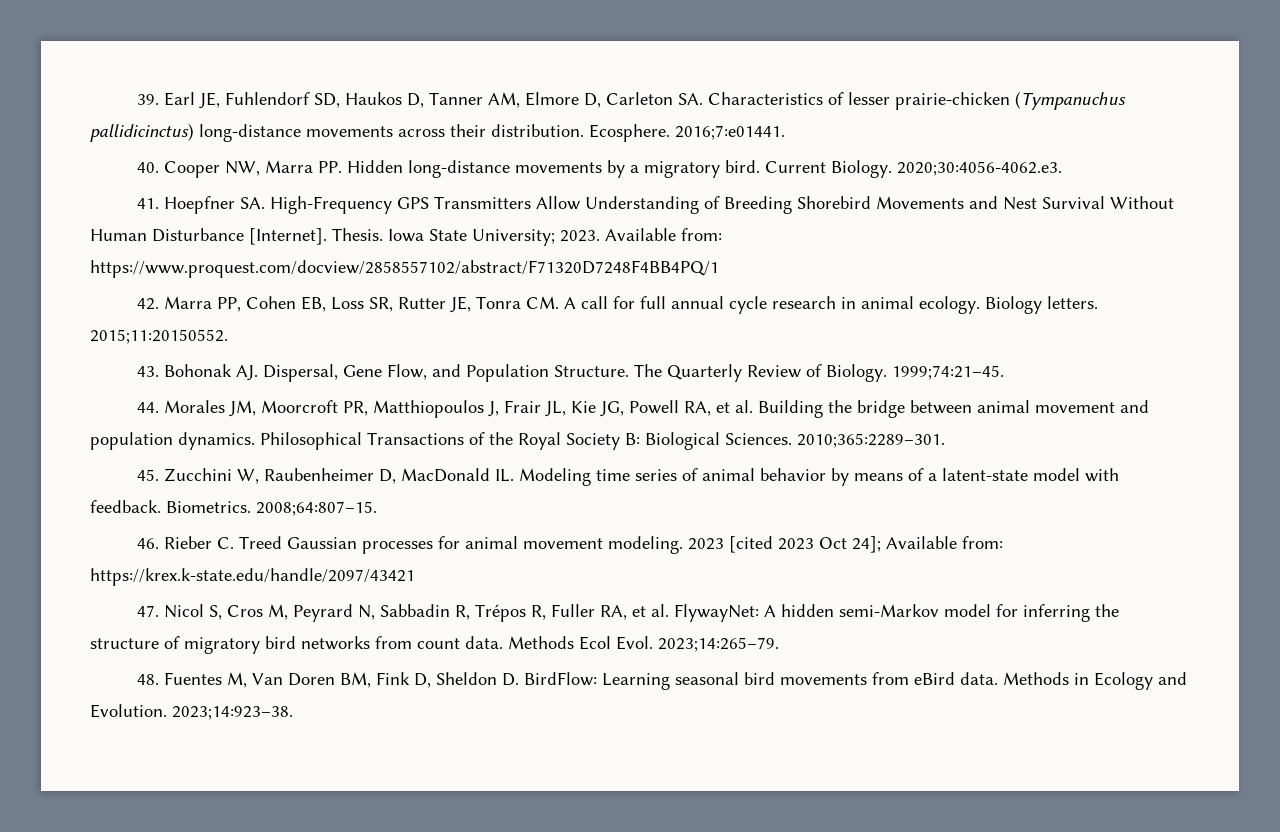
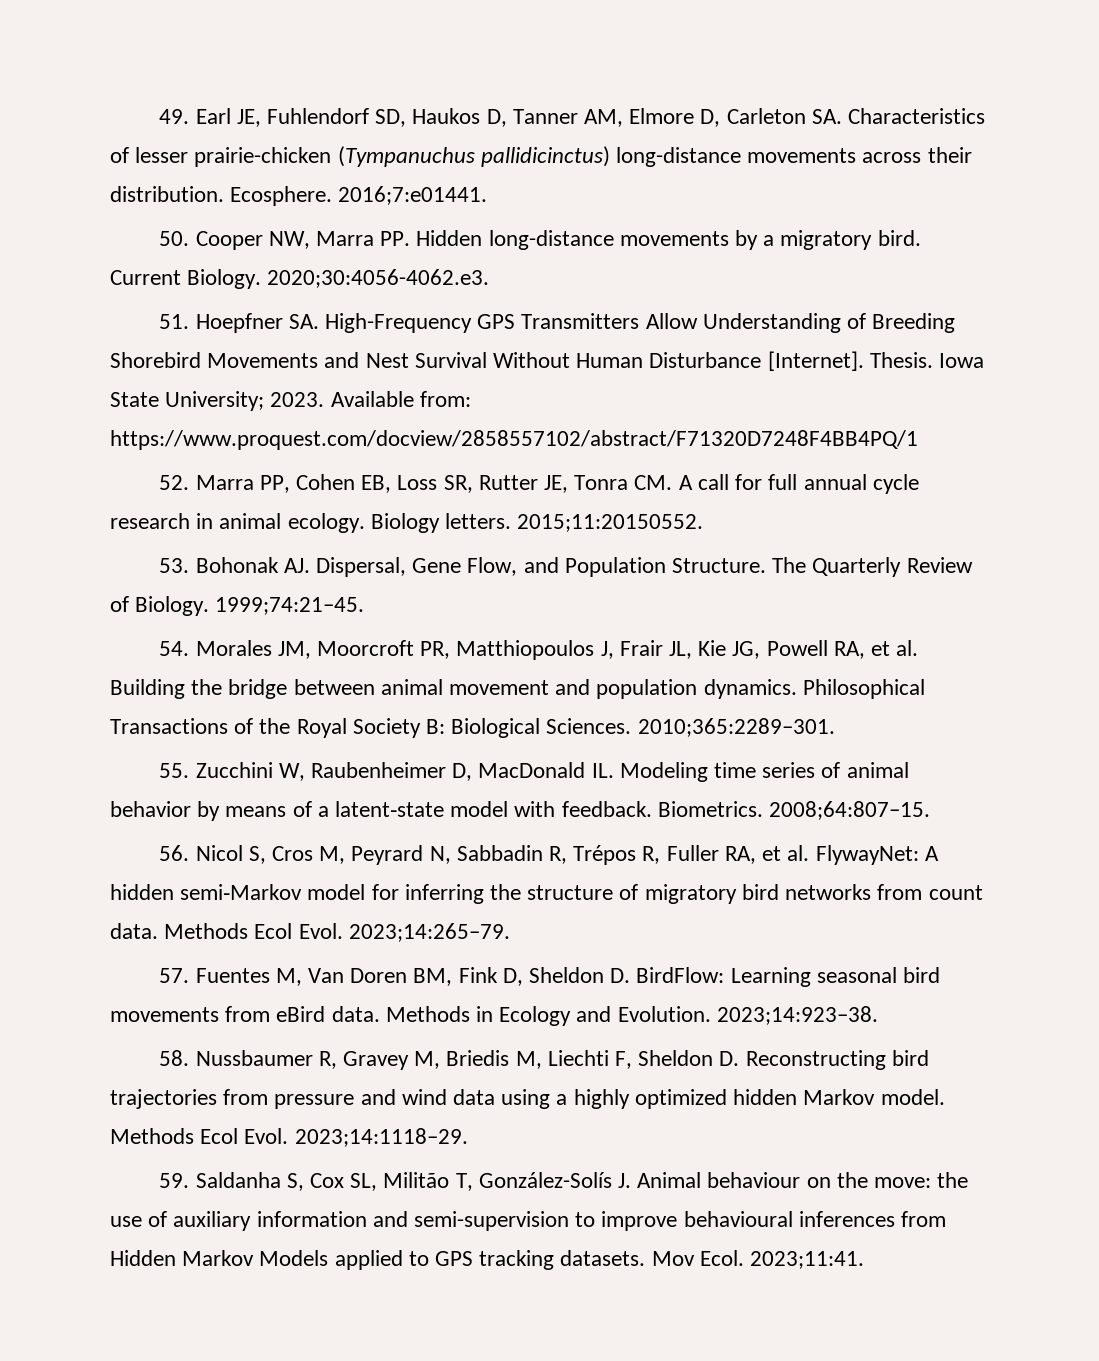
[137,94,160,105] 39. -> [159,109,190,124] 49.
[137,162,160,173] 40. -> [159,231,190,246] 50.
[137,198,160,209] 41. -> [159,314,190,329] 51.
[137,298,160,310] 42. -> [159,475,190,490] 52.
[137,366,160,377] 43. -> [159,558,190,573] 53.
[137,402,160,413] 44. -> [159,641,190,656] 54.
[137,469,160,481] 45. -> [159,763,190,778] 55.
[137,536,1004,554] [90,568,415,586] [137,605,160,617] 46. Rieber C. Treed Gaussian processes for animal movement modeling. 2023 [cited 2023 Oct 24]; Available from: https://krex.k-state.edu/handle/2097/43421 // 47. -> [159,845,190,861] 56.
[137,674,160,685] 48. -> [159,968,190,983] 57.
(293, 713) none -> [159,1050,929,1070] [110,1089,945,1109] [110,1128,468,1147] [159,1172,969,1191] [110,1211,947,1231] [110,1250,865,1270] // 58. Nussbaumer R, Gravey M, Briedis M, Liechti F, Sheldon D. Reconstructing bird trajectories from pressure and wind data using a highly optimized hidden Markov model. Methods Ecol Evol. 2023;14:1118–29. // 59. Saldanha S, Cox SL, Militão T, González-Solís J. Animal behaviour on the move: the use of auxiliary information and semi-supervision to improve behavioural inferences from Hidden Markov Models applied to GPS tracking datasets. Mov Ecol. 2023;11:41.

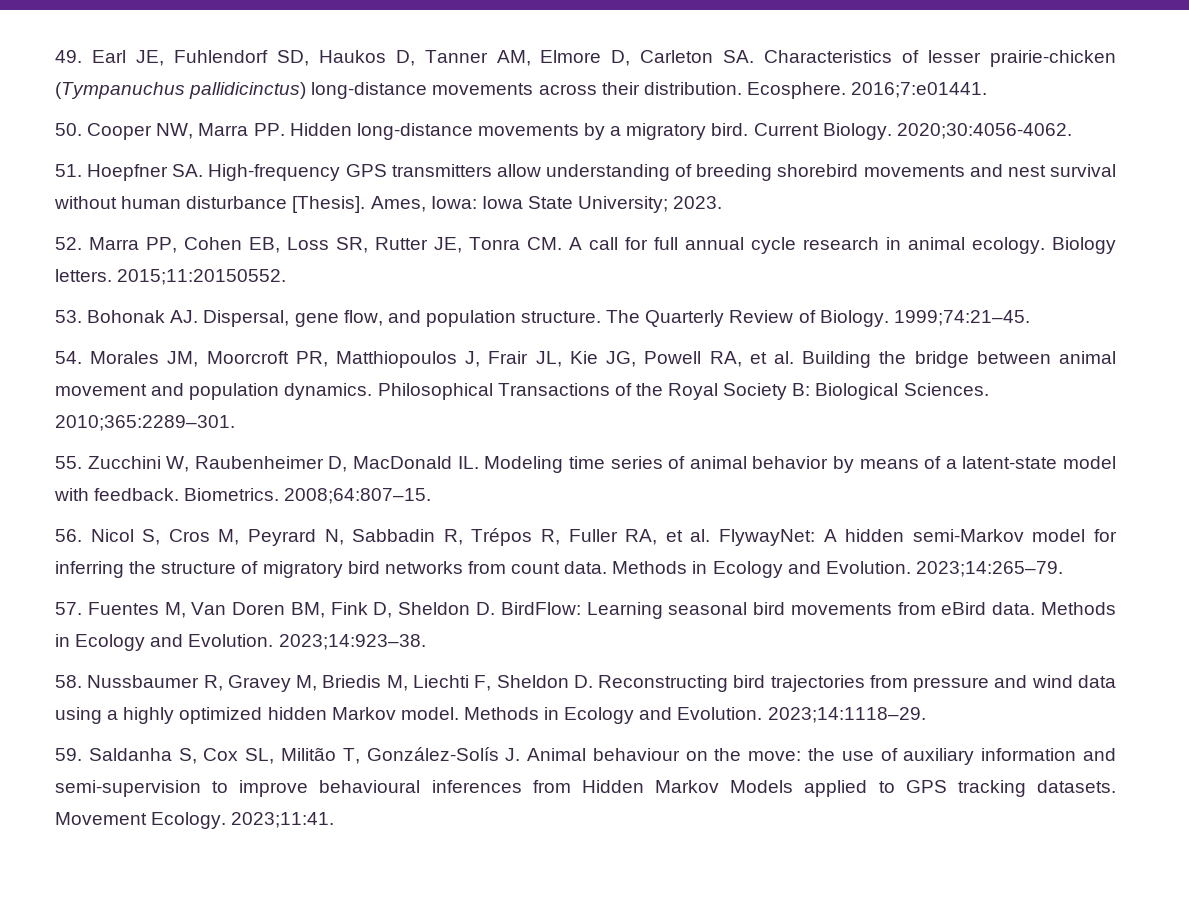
[267,269,490,288] 2020;30:4056-4062.e3. -> [896,123,1072,139] 2020;30:4056-4062.
[325,313,956,333] [110,351,933,371] High-Frequency GPS Transmitters Allow Understanding of Breeding Shorebird Movements and Nest Survival Without Human Disturbance [Internet]. Thesis. -> [208,164,1116,181] [54,196,477,213] High-frequency GPS transmitters allow understanding of breeding shorebird movements and nest survival without human disturbance [Thesis]. Ames, Iowa:
[330,391,471,407] [110,430,918,450] Available from: https://www.proquest.com/docview/2858557102/abstract/F71320D7248F4BB4PQ/1 -> (723, 202) none
[412,557,767,577] Gene Flow, and Population Structure. -> [294,310,602,327] gene flow, and population structure.
[254,923,343,939] Ecol Evol. -> [692,561,911,578] in Ecology and Evolution.
[200,1128,289,1144] Ecol Evol. -> [544,707,763,724] in Ecology and Evolution.
[651,1250,744,1266] Mov Ecol. -> [55,812,227,829] Movement Ecology.

